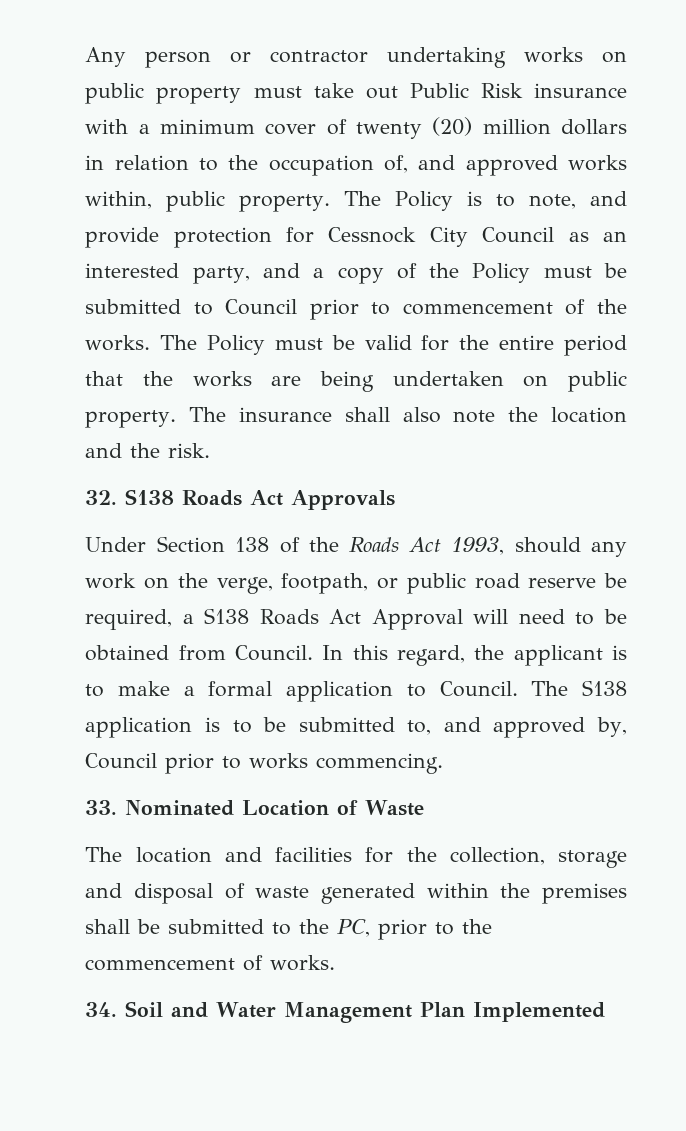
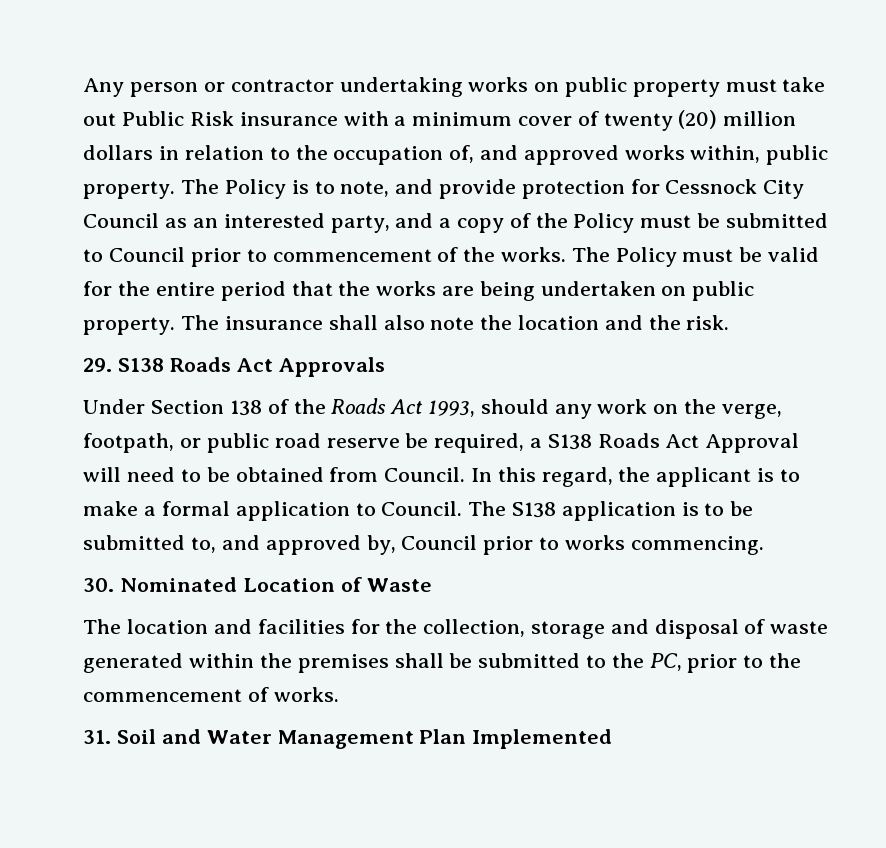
[85,490,118,505] 32. -> [83,358,113,372] 29.
[85,800,118,815] 33. -> [83,578,115,592] 30.
[85,1002,118,1017] 34. -> [83,730,112,744] 31.

